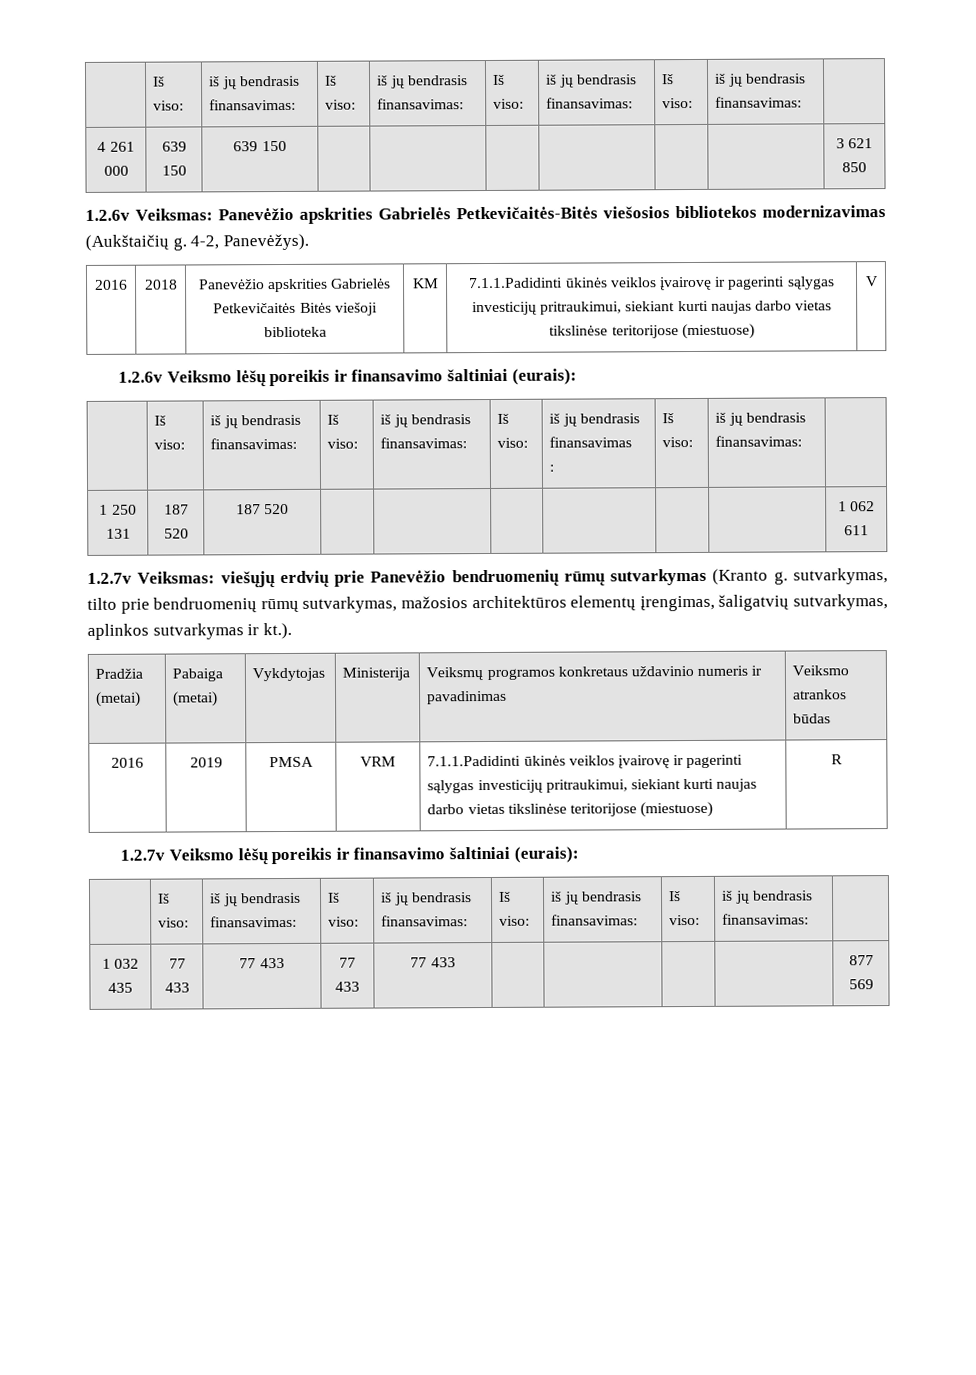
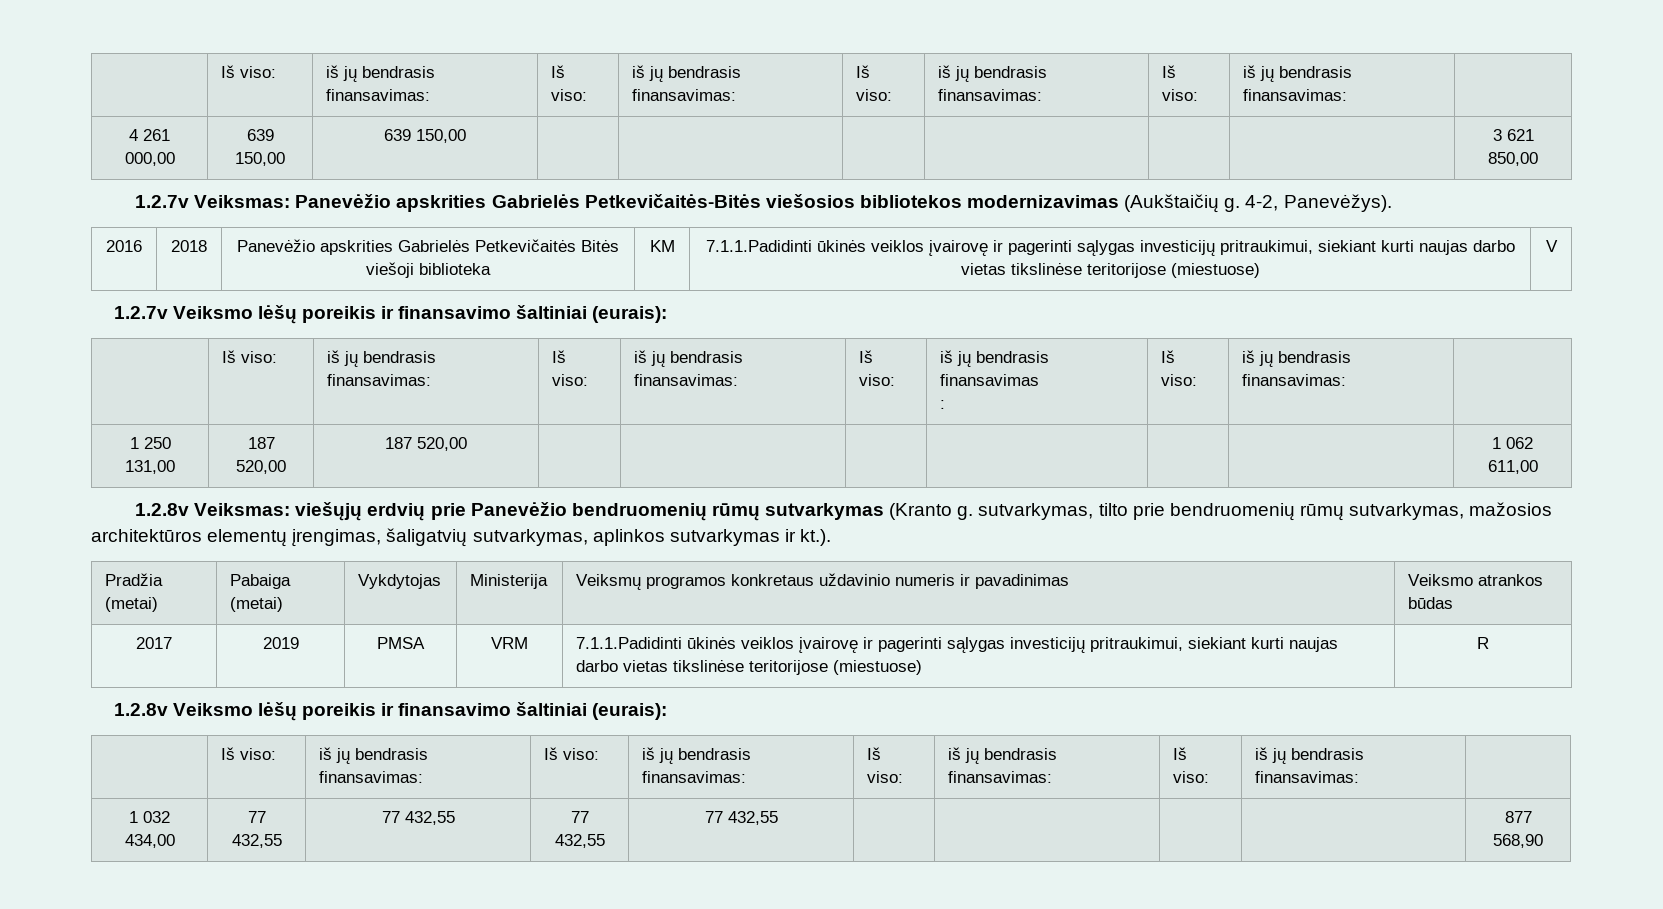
[103,165,129,176] [161,141,187,152] [161,165,187,176] [233,140,287,152] 000 | 639 150 | 639 150 -> [124,152,175,166] [246,129,274,141] [235,152,285,166] [384,129,466,143] 000,00 | 639 150,00 | 639 150,00
[842,162,867,173] [85,209,130,221] 850 // 1.2.6v -> [1488,152,1538,166] [135,195,190,208] 850,00 // 1.2.7v
[118,371,164,383] 1.2.6v -> [113,306,168,319] 1.2.7v
[105,528,131,539] [163,504,189,515] [163,528,189,539] [235,503,290,515] 131 | 187 520 | 187 520 -> [125,460,175,474] [247,437,275,449] [236,460,286,474] [385,437,467,451] 131,00 | 187 520,00 | 187 520,00
[844,525,869,536] [87,572,132,584] 611 // 1.2.7v -> [1487,460,1538,474] [135,503,190,516] 611,00 // 1.2.8v
[111,757,144,768] 2016 -> [136,637,172,649] 2017
[120,849,166,861] 1.2.7v -> [113,703,168,716] 1.2.8v
[108,982,133,993] [168,958,186,969] [164,982,190,993] [239,957,285,969] [339,957,356,968] [335,981,360,992] [410,957,456,968] 435 | 77 433 | 77 433 | 77 433 | 77 433 -> [124,834,175,848] [247,811,266,823] [231,834,282,848] [381,811,455,825] [570,811,589,823] [554,834,605,848] [704,811,778,825] 434,00 | 77 432,55 | 77 432,55 | 77 432,55 | 77 432,55
[848,979,874,990] 569 -> [1493,834,1543,848] 568,90

